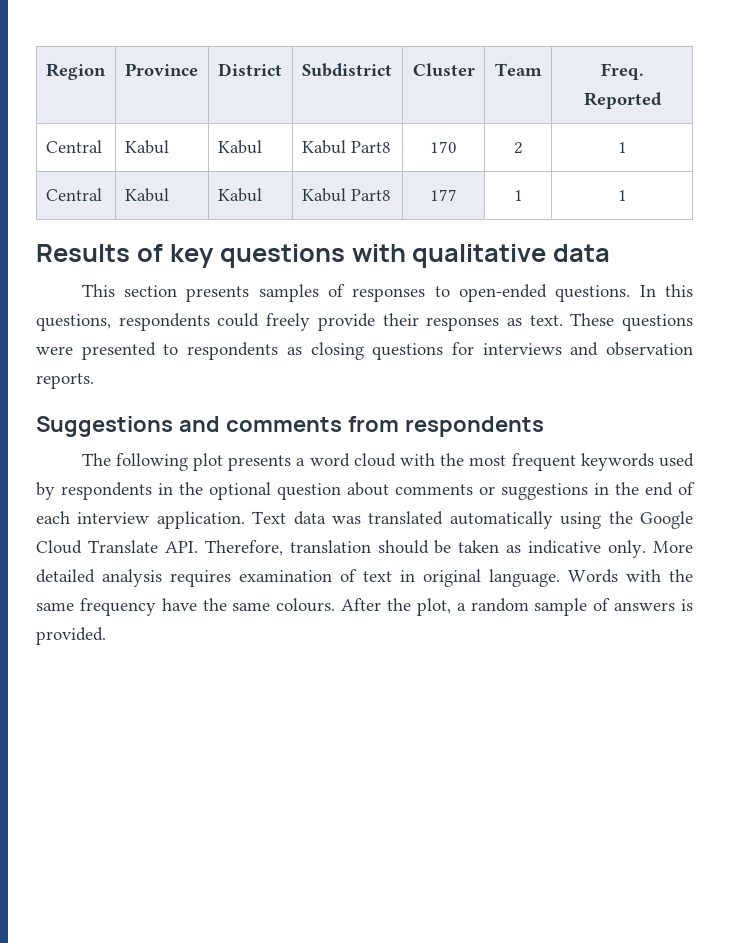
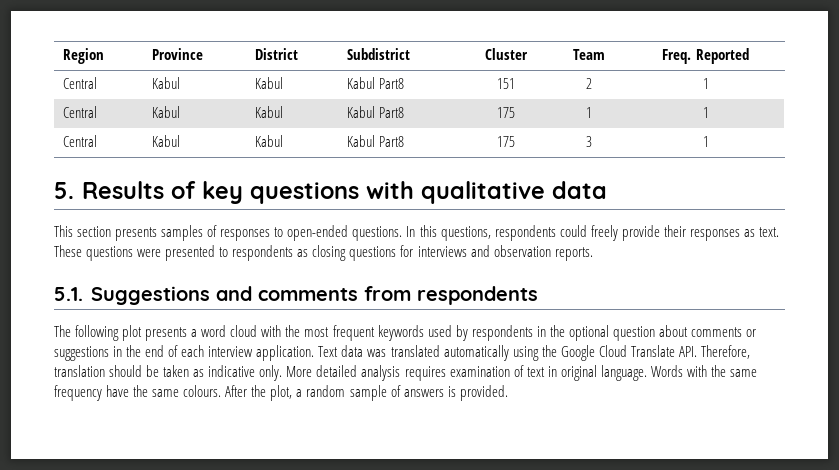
[430,141,457,153] 170 -> [496,78,515,89] 151
[430,189,457,201] [513,190,523,201] [617,190,627,201] 177 | 1 | 1 // -> [496,107,515,118] [585,107,592,118] [702,107,709,118] [63,135,98,147] [152,135,181,147] [255,135,284,147] [347,135,405,147] [496,136,515,147] [585,136,592,147] [702,136,709,147] [54,182,74,199] 175 | 1 | 1 // Central | Kabul | Kabul | Kabul Part8 | 175 | 3 | 1 // 5.
(94, 381) none -> [54,287,83,301] 5.1.

